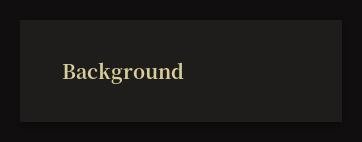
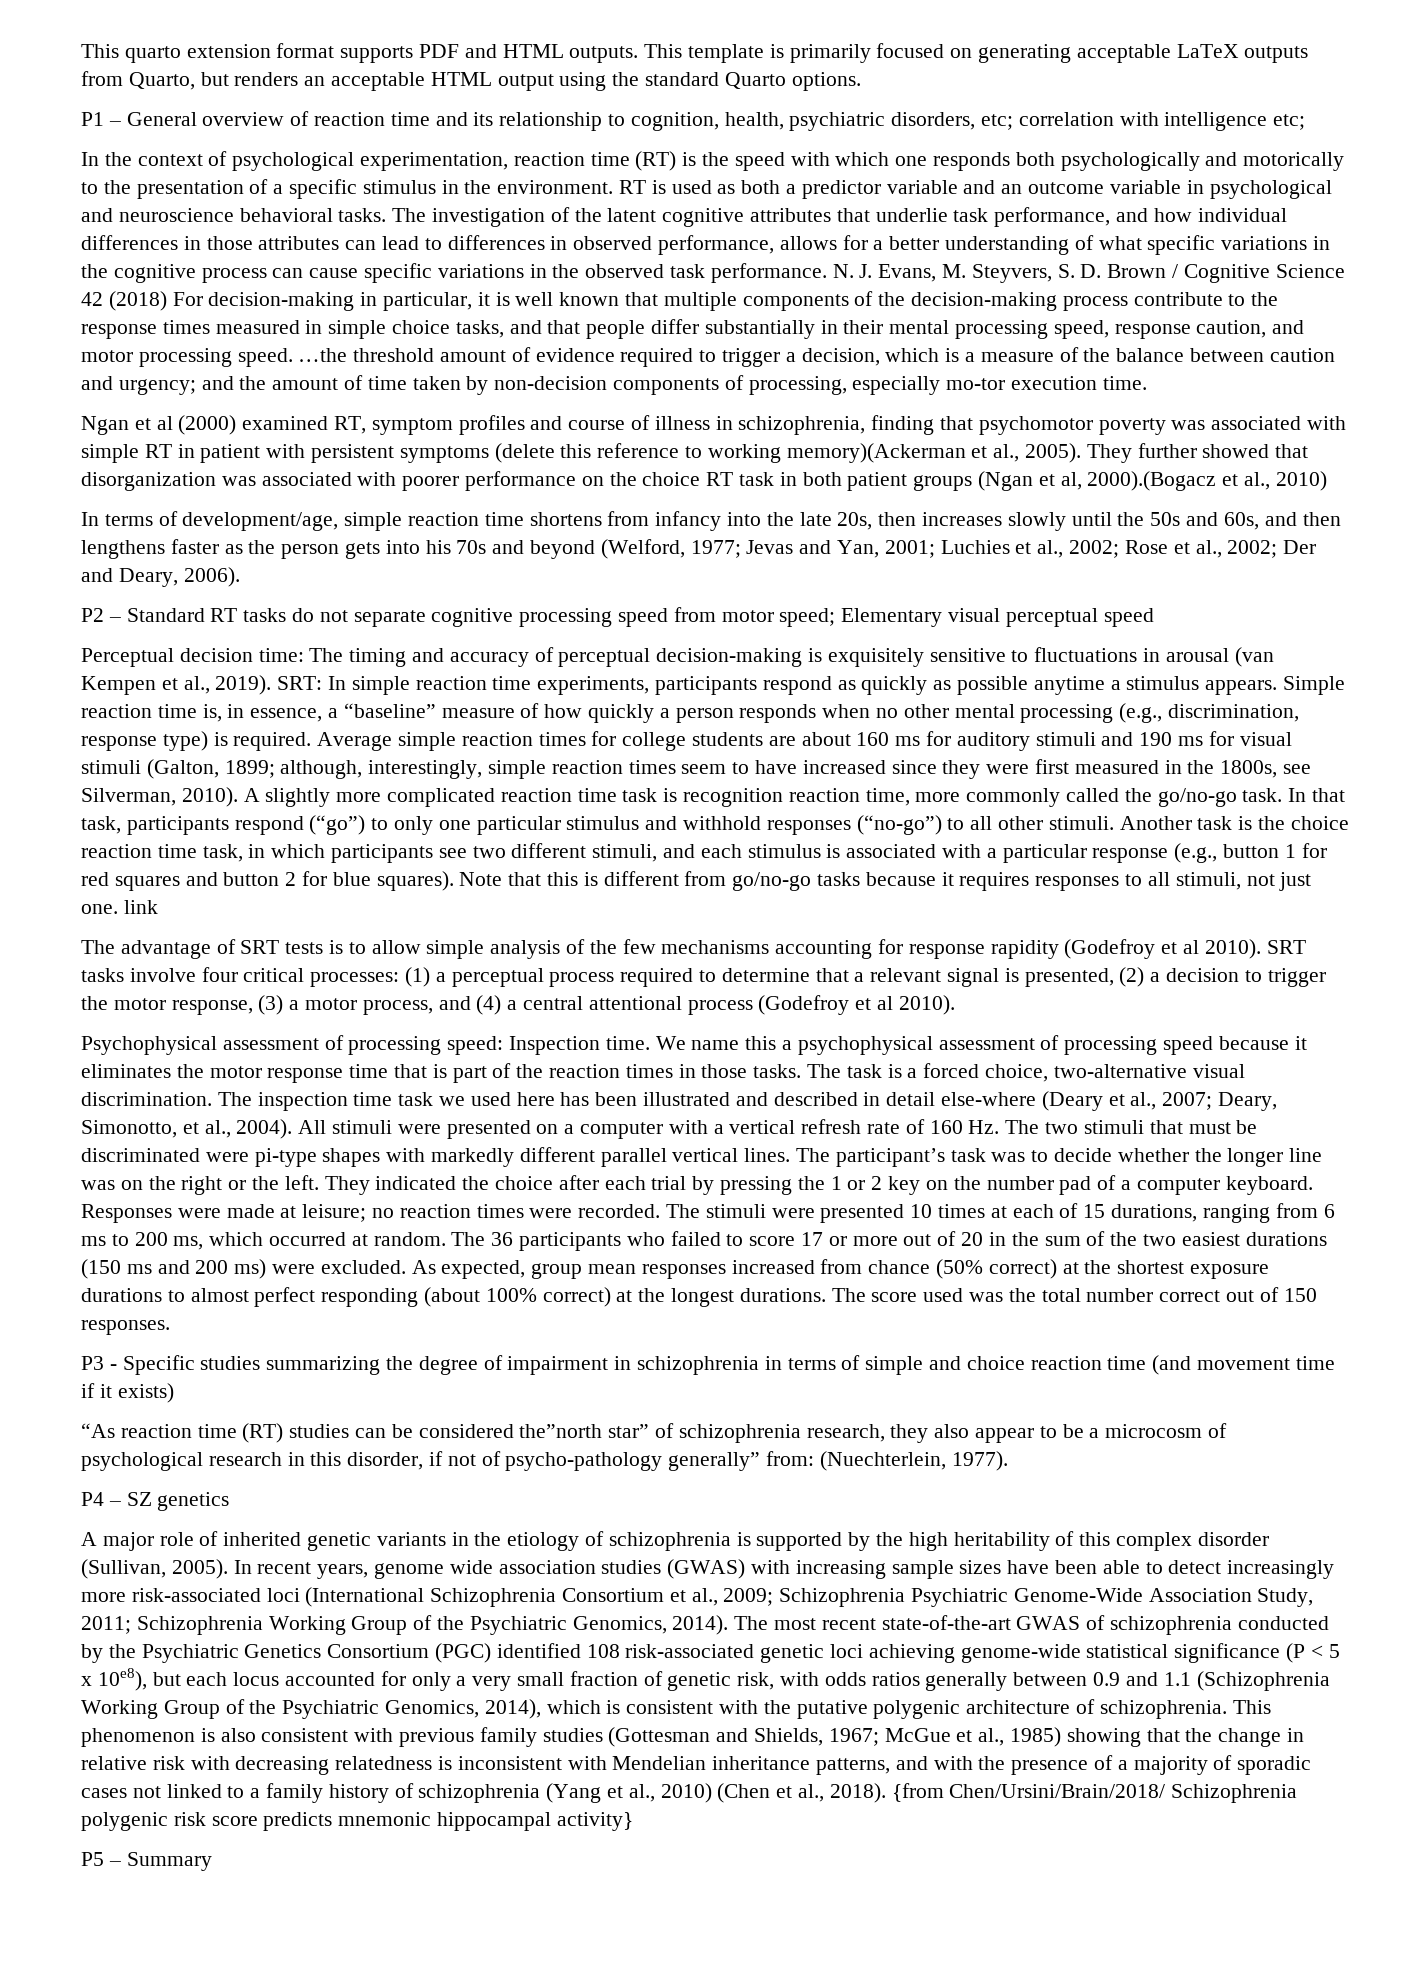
[62,62,184,84] Background -> [81,43,1309,63] [81,71,861,91] [81,111,1306,131] [81,151,1345,171] [81,179,1332,199] [81,207,1287,227] [81,235,1331,255] [81,263,1345,283] [81,291,1279,311] [81,319,1305,339] [81,347,1335,367] [81,375,1147,395] [81,415,1347,435] [81,443,1309,463] [81,471,1327,491] [81,511,1341,531] [81,539,1317,559] [81,567,240,587] [81,607,1154,627] [81,647,1274,667] [81,675,1346,695] [81,703,1300,723] [81,731,1292,751] [81,759,1312,779] [81,787,1346,807] [81,815,1349,835] [81,843,1327,863] [81,871,1312,891] [81,900,158,914] [81,939,1306,959] [81,967,1326,987] [81,995,955,1015] [81,1035,1307,1055] [81,1063,1245,1083] [81,1091,1278,1111] [81,1119,1258,1139] [81,1147,1323,1167] [81,1175,1313,1195] [81,1203,1335,1223] [81,1231,1327,1251] [81,1259,1270,1279] [81,1287,1317,1307] [81,1320,170,1335] [81,1355,1335,1375] [81,1383,174,1403] [81,1423,1228,1443] [81,1451,1008,1471] [81,1492,230,1511] [81,1531,1269,1551] [81,1559,1335,1579] [81,1587,1314,1607] [81,1615,1329,1635] [81,1643,1340,1663] [81,1668,1330,1691] [81,1699,1271,1719] [81,1727,1305,1747] [81,1755,1312,1775] [81,1783,1298,1803] [81,1812,633,1831] [81,1852,212,1871] This quarto extension format supports PDF and HTML outputs. This template is primarily focused on generating acceptable LaTeX outputs from Quarto, but renders an acceptable HTML output using the standard Quarto options. // P1 – General overview of reaction time and its relationship to cognition, health, psychiatric disorders, etc; correlation with intelligence etc; // In the context of psychological experimentation, reaction time (RT) is the speed with which one responds both psychologically and motorically to the presentation of a specific stimulus in the environment. RT is used as both a predictor variable and an outcome variable in psychological and neuroscience behavioral tasks. The investigation of the latent cognitive attributes that underlie task performance, and how individual differences in those attributes can lead to differences in observed performance, allows for a better understanding of what specific variations in the cognitive process can cause specific variations in the observed task performance. N. J. Evans, M. Steyvers, S. D. Brown / Cognitive Science 42 (2018) For decision-making in particular, it is well known that multiple components of the decision-making process contribute to the response times measured in simple choice tasks, and that people differ substantially in their mental processing speed, response caution, and motor processing speed. …the threshold amount of evidence required to trigger a decision, which is a measure of the balance between caution and urgency; and the amount of time taken by non-decision components of processing, especially mo-tor execution time. // Ngan et al (2000) examined RT, symptom profiles and course of illness in schizophrenia, finding that psychomotor poverty was associated with simple RT in patient with persistent symptoms (delete this reference to working memory)(Ackerman et al., 2005). They further showed that disorganization was associated with poorer performance on the choice RT task in both patient groups (Ngan et al, 2000).(Bogacz et al., 2010) // In terms of development/age, simple reaction time shortens from infancy into the late 20s, then increases slowly until the 50s and 60s, and then lengthens faster as the person gets into his 70s and beyond (Welford, 1977; Jevas and Yan, 2001; Luchies et al., 2002; Rose et al., 2002; Der and Deary, 2006). // P2 – Standard RT tasks do not separate cognitive processing speed from motor speed; Elementary visual perceptual speed // Perceptual decision time: The timing and accuracy of perceptual decision-making is exquisitely sensitive to fluctuations in arousal (van Kempen et al., 2019). SRT: In simple reaction time experiments, participants respond as quickly as possible anytime a stimulus appears. Simple reaction time is, in essence, a “baseline” measure of how quickly a person responds when no other mental processing (e.g., discrimination, response type) is required. Average simple reaction times for college students are about 160 ms for auditory stimuli and 190 ms for visual stimuli (Galton, 1899; although, interestingly, simple reaction times seem to have increased since they were first measured in the 1800s, see Silverman, 2010). A slightly more complicated reaction time task is recognition reaction time, more commonly called the go/no-go task. In that task, participants respond (“go”) to only one particular stimulus and withhold responses (“no-go”) to all other stimuli. Another task is the choice reaction time task, in which participants see two different stimuli, and each stimulus is associated with a particular response (e.g., button 1 for red squares and button 2 for blue squares). Note that this is different from go/no-go tasks because it requires responses to all stimuli, not just one. link // The advantage of SRT tests is to allow simple analysis of the few mechanisms accounting for response rapidity (Godefroy et al 2010). SRT tasks involve four critical processes: (1) a perceptual process required to determine that a relevant signal is presented, (2) a decision to trigger the motor response, (3) a motor process, and (4) a central attentional process (Godefroy et al 2010). // Psychophysical assessment of processing speed: Inspection time. We name this a psychophysical assessment of processing speed because it eliminates the motor response time that is part of the reaction times in those tasks. The task is a forced choice, two-alternative visual discrimination. The inspection time task we used here has been illustrated and described in detail else-where (Deary et al., 2007; Deary, Simonotto, et al., 2004). All stimuli were presented on a computer with a vertical refresh rate of 160 Hz. The two stimuli that must be discriminated were pi-type shapes with markedly different parallel vertical lines. The participant’s task was to decide whether the longer line was on the right or the left. They indicated the choice after each trial by pressing the 1 or 2 key on the number pad of a computer keyboard. Responses were made at leisure; no reaction times were recorded. The stimuli were presented 10 times at each of 15 durations, ranging from 6 ms to 200 ms, which occurred at random. The 36 participants who failed to score 17 or more out of 20 in the sum of the two easiest durations (150 ms and 200 ms) were excluded. As expected, group mean responses increased from chance (50% correct) at the shortest exposure durations to almost perfect responding (about 100% correct) at the longest durations. The score used was the total number correct out of 150 responses. // P3 - Specific studies summarizing the degree of impairment in schizophrenia in terms of simple and choice reaction time (and movement time if it exists) // “As reaction time (RT) studies can be considered the”north star” of schizophrenia research, they also appear to be a microcosm of psychological research in this disorder, if not of psycho-pathology generally” from: (Nuechterlein, 1977). // P4 – SZ genetics // A major role of inherited genetic variants in the etiology of schizophrenia is supported by the high heritability of this complex disorder (Sullivan, 2005). In recent years, genome wide association studies (GWAS) with increasing sample sizes have been able to detect increasingly more risk-associated loci (International Schizophrenia Consortium et al., 2009; Schizophrenia Psychiatric Genome-Wide Association Study, 2011; Schizophrenia Working Group of the Psychiatric Genomics, 2014). The most recent state-of-the-art GWAS of schizophrenia conducted by the Psychiatric Genetics Consortium (PGC) identified 108 risk-associated genetic loci achieving genome-wide statistical significance (P < 5 x 10e8), but each locus accounted for only a very small fraction of genetic risk, with odds ratios generally between 0.9 and 1.1 (Schizophrenia Working Group of the Psychiatric Genomics, 2014), which is consistent with the putative polygenic architecture of schizophrenia. This phenomenon is also consistent with previous family studies (Gottesman and Shields, 1967; McGue et al., 1985) showing that the change in relative risk with decreasing relatedness is inconsistent with Mendelian inheritance patterns, and with the presence of a majority of sporadic cases not linked to a family history of schizophrenia (Yang et al., 2010) (Chen et al., 2018). {from Chen/Ursini/Brain/2018/ Schizophrenia polygenic risk score predicts mnemonic hippocampal activity} // P5 – Summary

